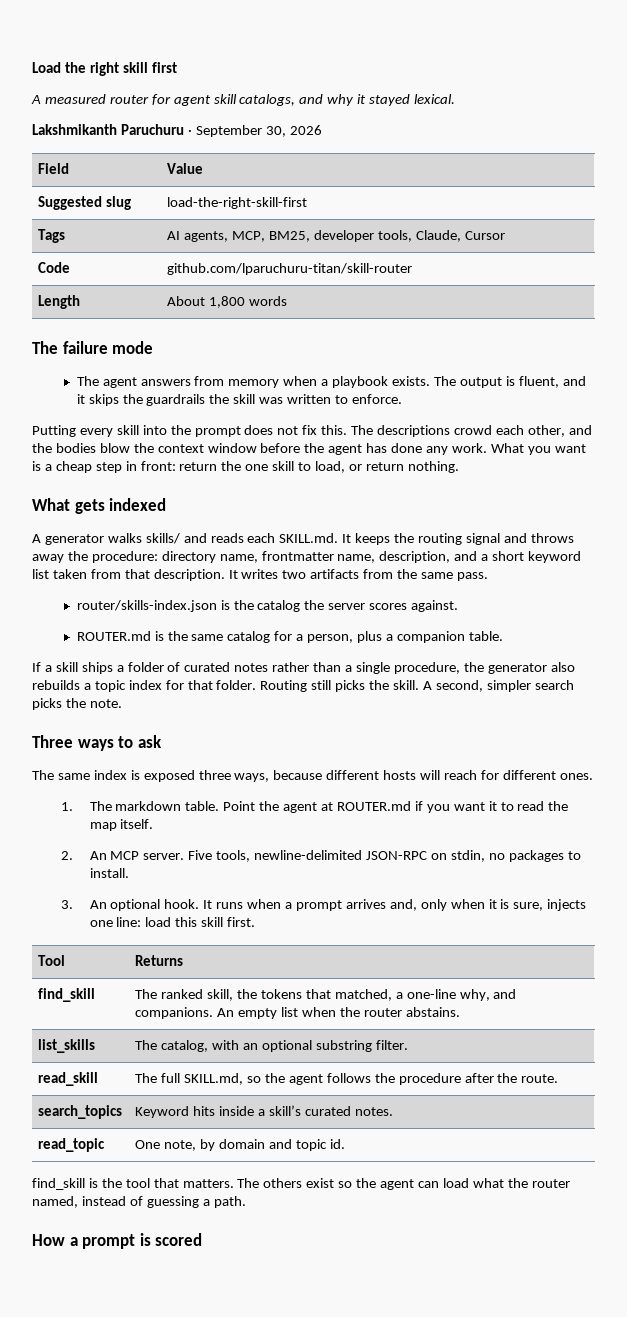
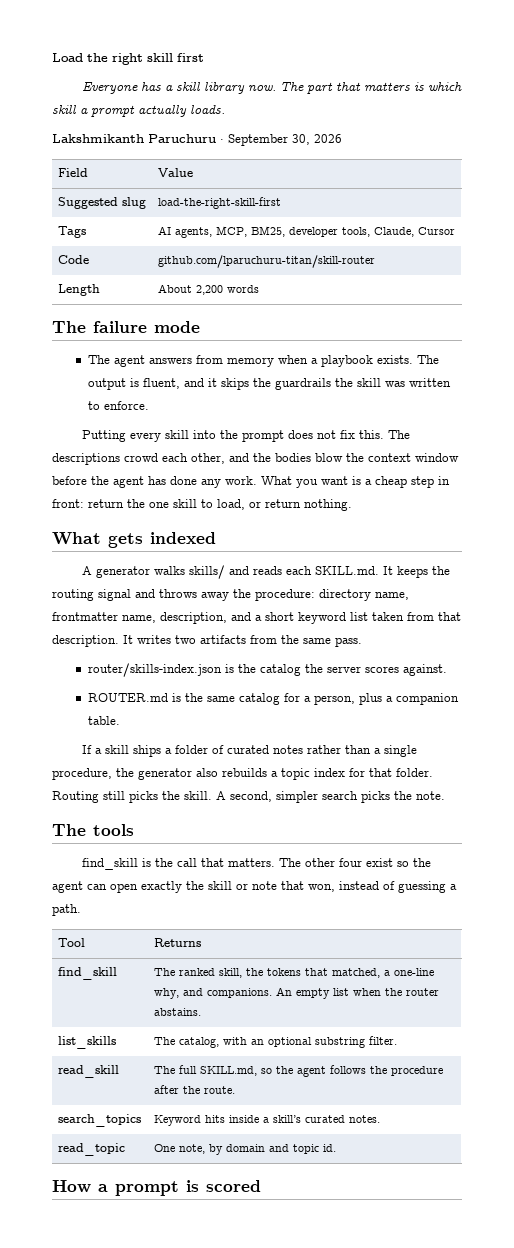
[31,94,456,106] A measured router for agent skill catalogs, and why it stayed lexical. -> [81,82,462,94] [52,105,225,117] Everyone has a skill library now. The part that matters is which skill a prompt actually loads.
[209,296,246,308] 1,800 -> [196,285,224,295] 2,200
[32,735,162,751] [32,770,593,782] [60,801,569,813] [89,819,154,831] [60,850,581,862] [89,868,129,878] [60,899,587,911] [89,917,256,927] Three ways to ask // The same index is exposed three ways, because different hosts will reach for different ones. // 1. The markdown table. Point the agent at ROUTER.md if you want it to read the map itself. // 2. An MCP server. Five tools, newline-delimited JSON-RPC on stdin, no packages to install. // 3. An optional hook. It runs when a prompt arrives and, only when it is sure, injects one line: load this skill first. -> [52,824,134,836] [81,858,431,870] [52,881,457,893] [52,904,81,916] The tools // find_skill is the call that matters. The other four exist so the agent can open exactly the skill or note that won, instead of guessing a path.
[32,1178,570,1190] [32,1196,246,1208] // find_skill is the tool that matters. The others exist so the agent can load what the router named, instead of guessing a path. -> (337, 1148) none

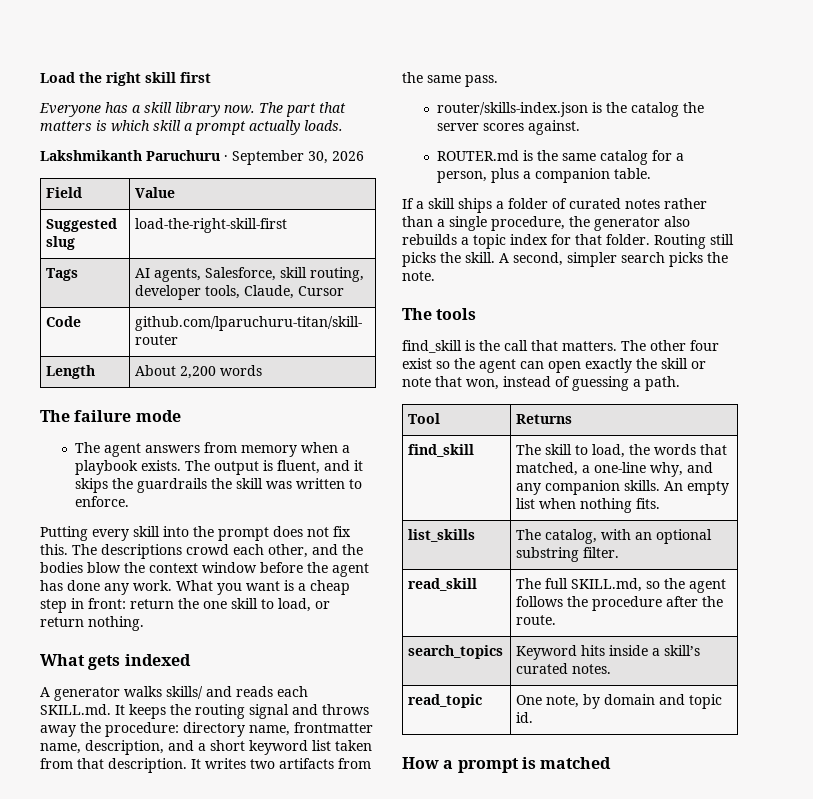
[216,226,286,237] MCP, BM25, -> [205,267,365,282] Salesforce, skill routing,
[179,968,302,978] ranked skill, the tokens -> [545,444,697,458] skill to load, the words
[207,988,273,998] companions. -> [516,480,661,495] any companion skills.
[385,988,440,996] [154,1008,202,1016] the router abstains. -> [580,498,661,513] nothing fits.
[206,1180,261,1192] scored -> [540,757,612,769] matched

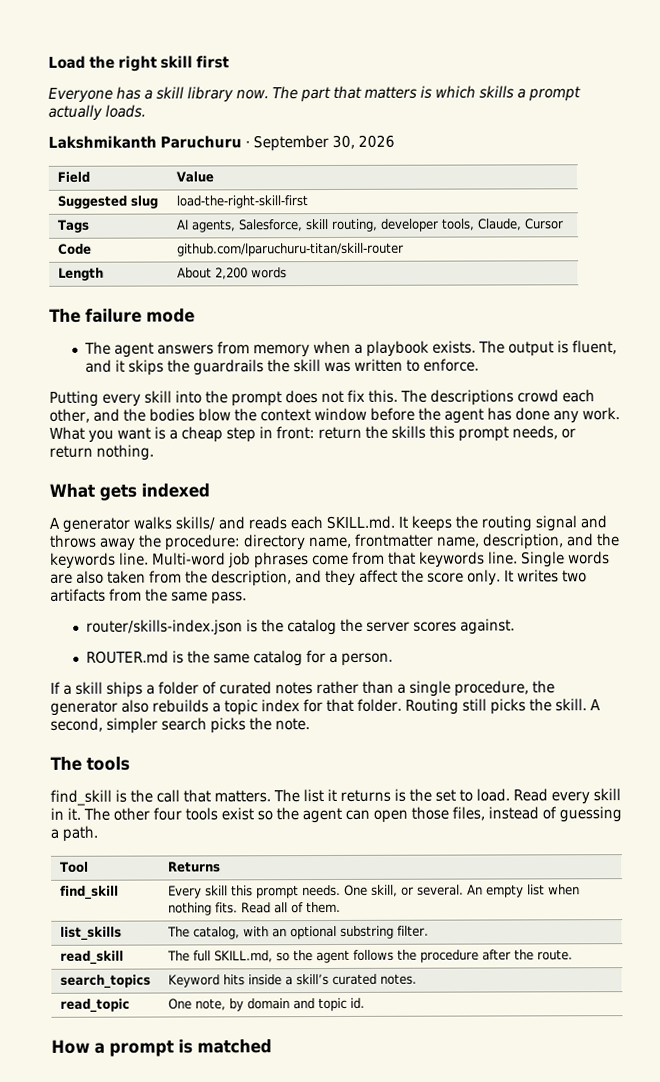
[153,120,181,131] skill -> [478,85,514,99] skills
[203,598,311,612] one skill to load, -> [391,425,558,442] skills this prompt needs,
[198,740,372,755] [40,758,187,773] a short keyword list taken from that description. -> [596,533,620,547] [50,551,610,569] [50,569,501,587] the keywords line. Multi-word job phrases come from that keywords line. Single words are also taken from the description, and they affect the score only.
[437,168,652,183] person, plus a companion table. -> [340,652,393,666] person.
(646, 345) none -> [303,788,621,805] [50,807,110,821] list it returns is the set to load. Read every skill in it. The
(719, 345) none -> [185,807,218,821] tools
[585,358,706,373] [402,376,499,390] exactly the skill or note that won, -> [411,806,485,821] those files,
[516,444,728,458] [516,462,714,477] [516,480,661,495] The skill to load, the words that matched, a one-line why, and any companion skills. -> [167,884,464,899] Every skill this prompt needs. One skill, or several.
(661, 503) none -> [240,901,341,914] Read all of them.

